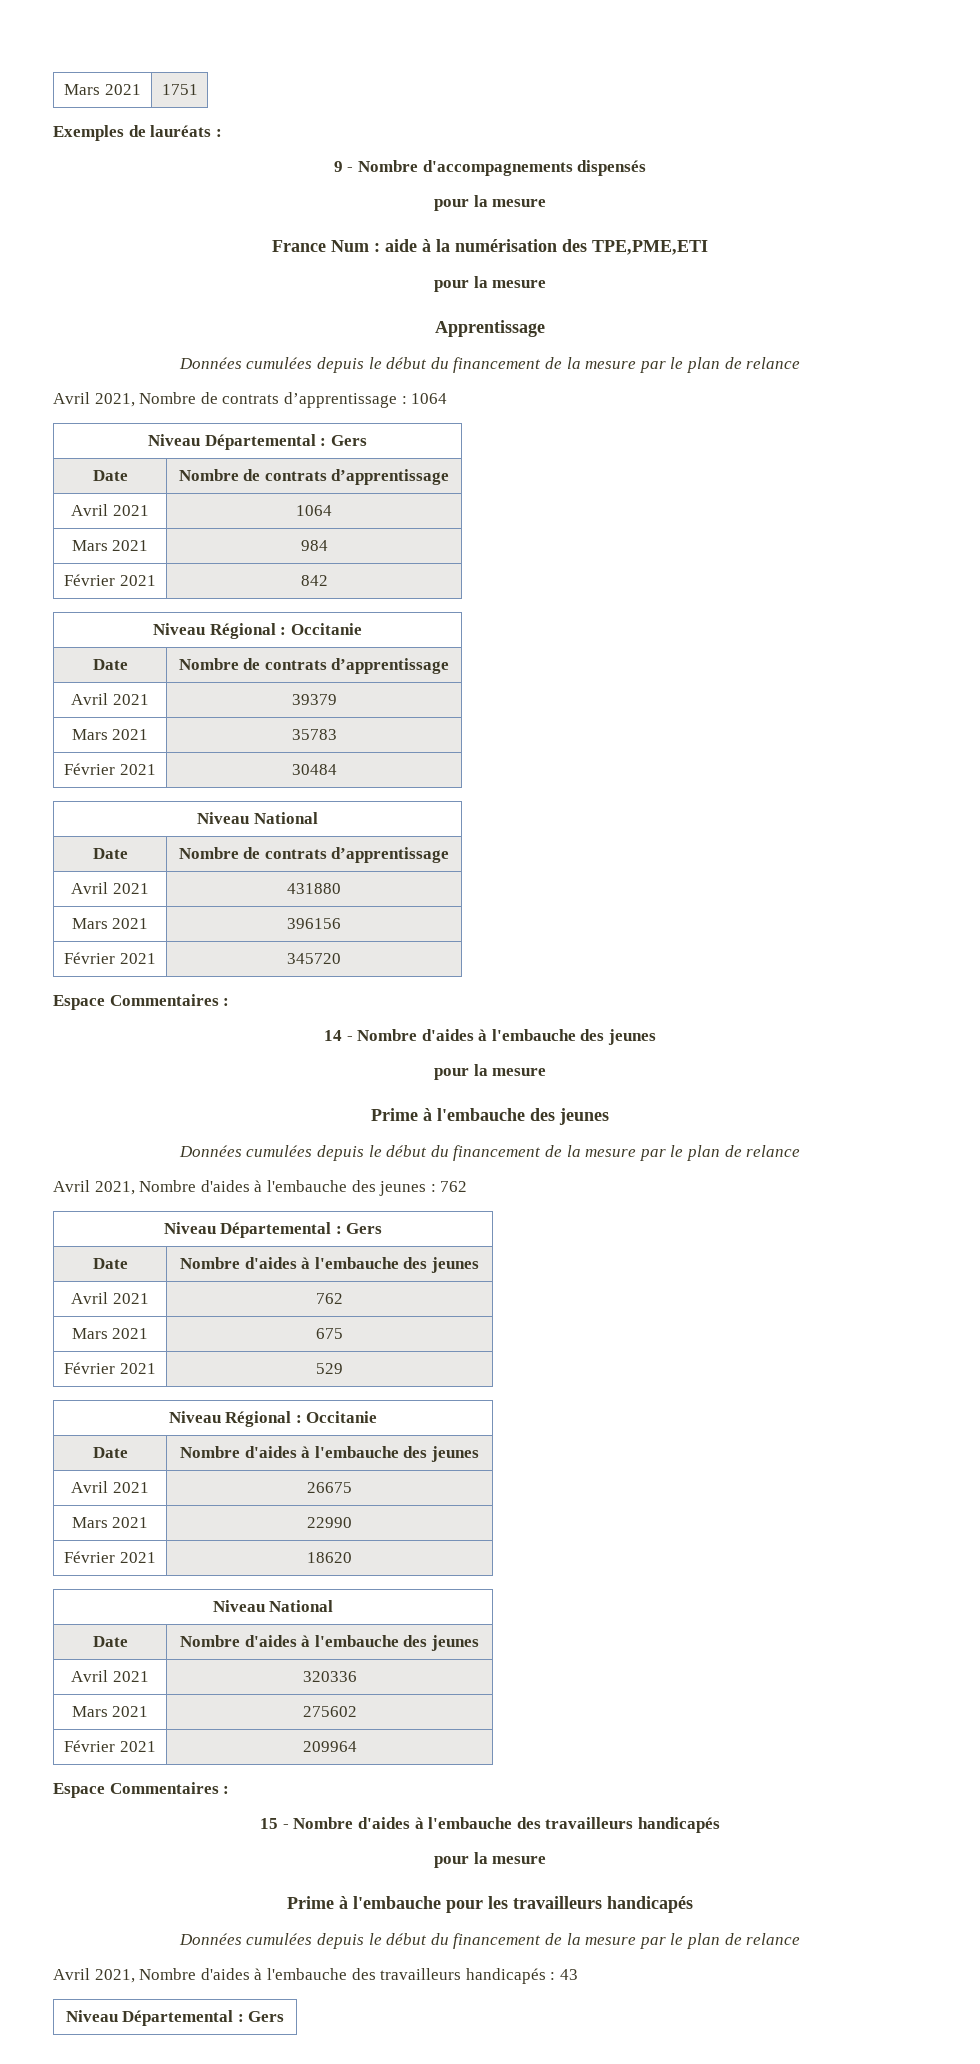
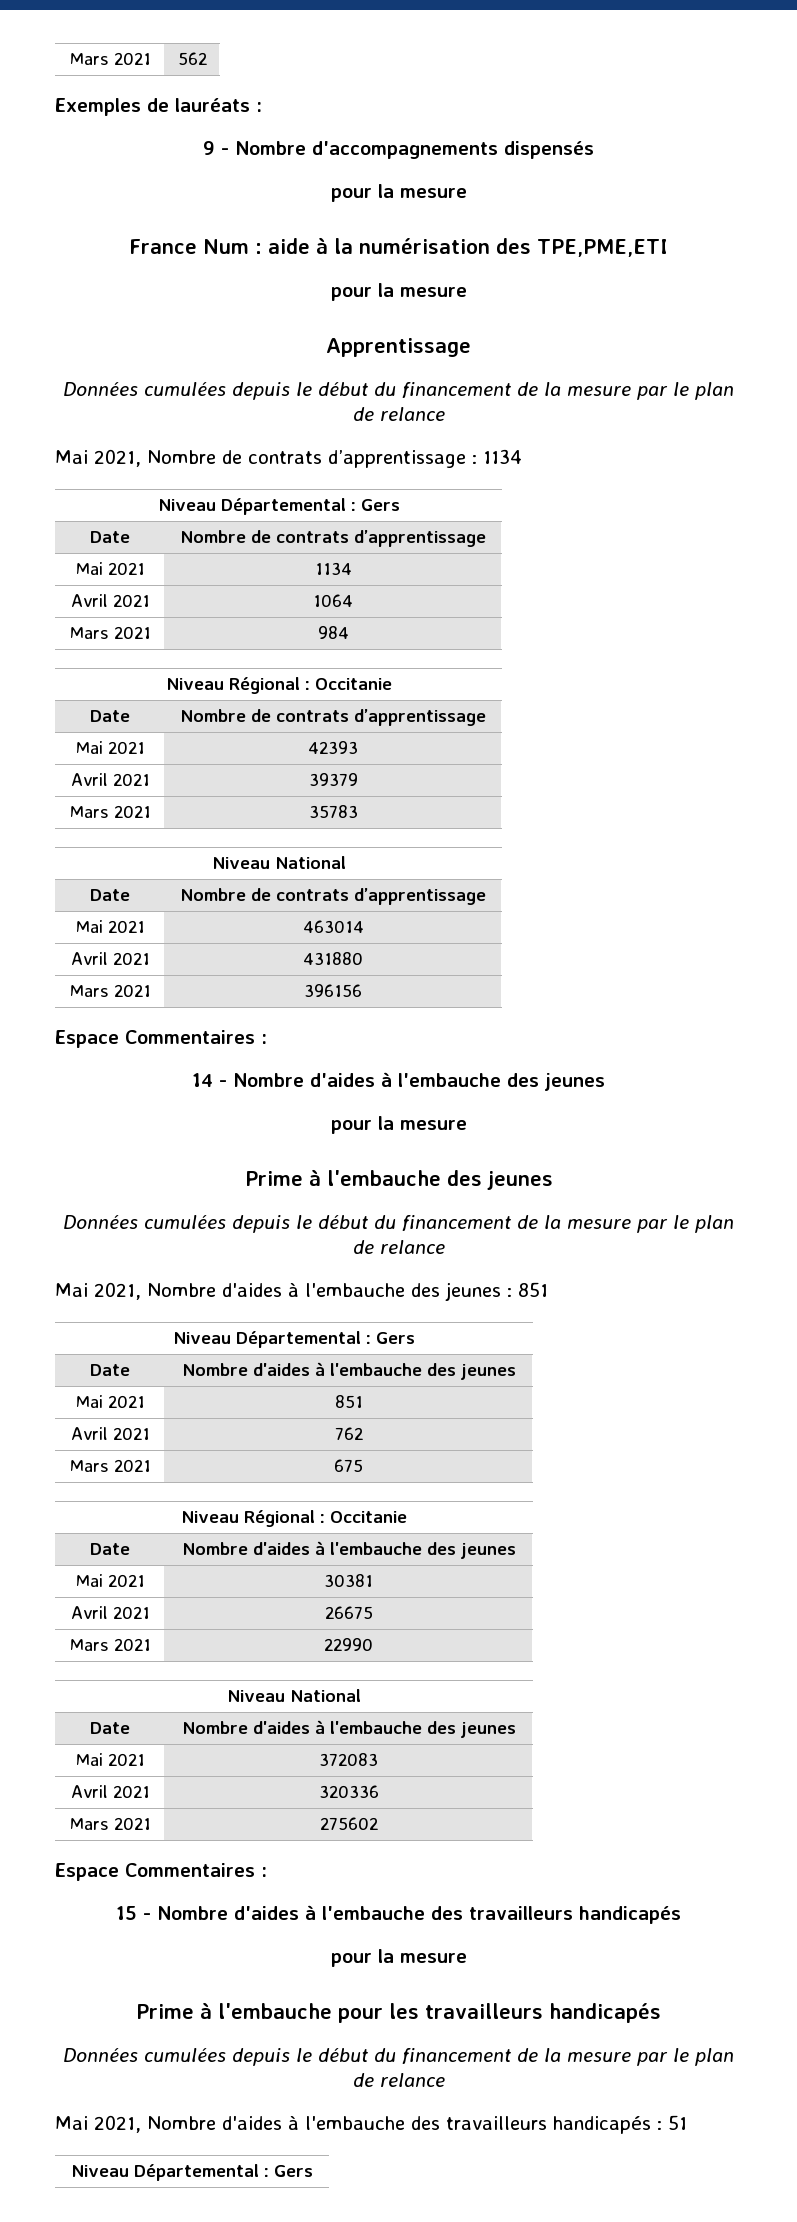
[64,84,141,95] [161,84,198,95] Mars 2021 | 1751 -> [69,52,151,65] [177,52,207,65] Mars 2021 | 562
[53,392,90,404] Avril -> [55,450,88,464] Mai
[411,393,448,404] 1064 -> [483,449,522,464] 1134
(450, 477) none -> [75,562,145,575] [314,562,352,575] // Mai 2021 | 1134
[64,574,156,586] [300,575,328,586] // Février 2021 | 842 -> (349, 632) none
(450, 666) none -> [75,741,145,754] [308,741,358,754] // Mai 2021 | 42393
[64,763,156,775] [291,764,337,775] // Février 2021 | 30484 -> (358, 811) none
(450, 855) none -> [75,920,145,933] [302,920,364,933] // Mai 2021 | 463014
[64,952,156,964] [287,953,341,964] // Février 2021 | 345720 -> (362, 990) none
[53,1180,90,1192] Avril -> [55,1283,88,1297] Mai
[440,1181,468,1192] 762 -> [518,1282,548,1297] 851
(479, 1265) none -> [75,1395,145,1408] [334,1395,363,1408] // Mai 2021 | 851
[64,1362,156,1374] [316,1363,343,1374] // Février 2021 | 529 -> (363, 1465) none
(479, 1454) none -> [75,1574,145,1587] [323,1574,373,1587] // Mai 2021 | 30381
[64,1551,156,1563] [307,1552,352,1563] // Février 2021 | 18620 -> (373, 1644) none
(479, 1643) none -> [75,1753,145,1766] [319,1753,378,1766] // Mai 2021 | 372083
[64,1740,156,1752] [302,1741,357,1752] // Février 2021 | 209964 -> (378, 1823) none
[53,1968,90,1980] Avril -> [55,2116,88,2130] Mai
[559,1969,578,1980] 43 -> [668,2115,687,2130] 51

